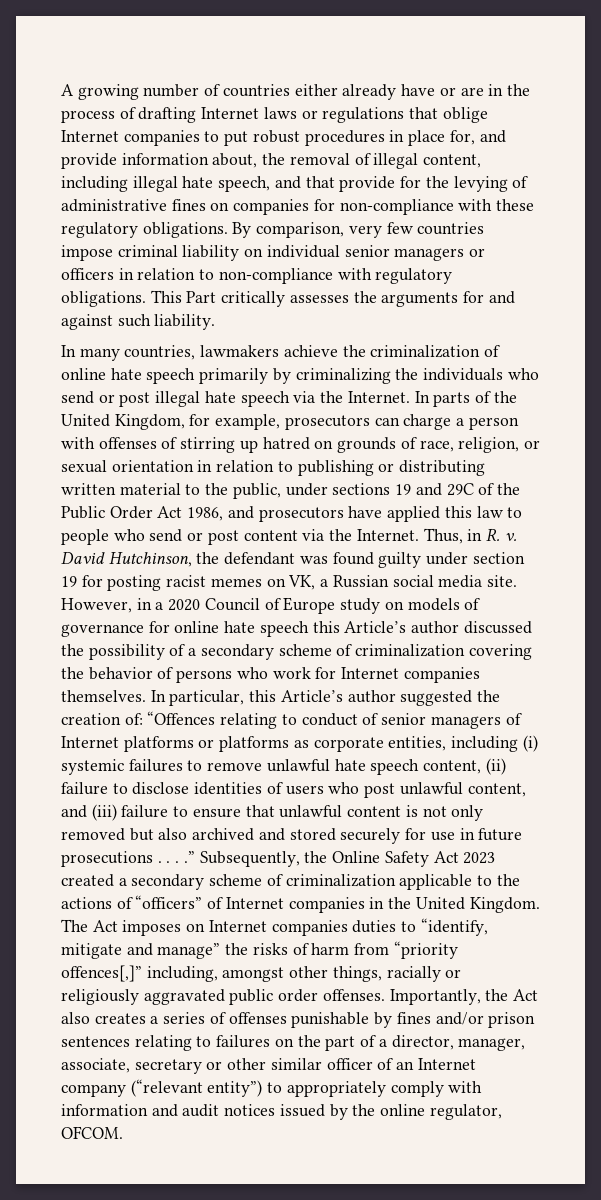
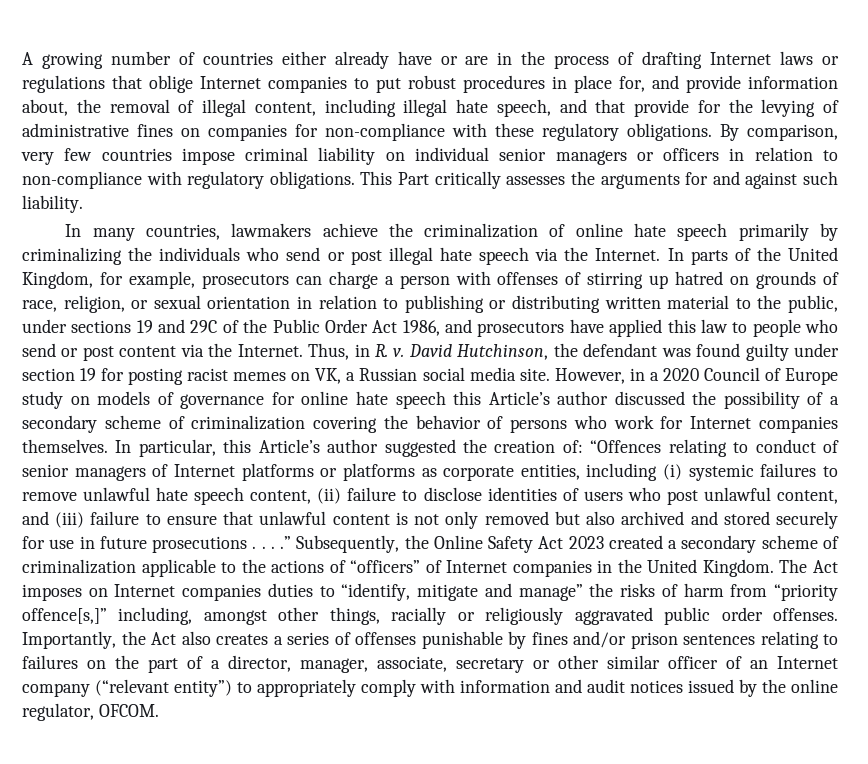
[61,965,142,982] offences[,]” -> [22,608,107,624] offence[s,]”

